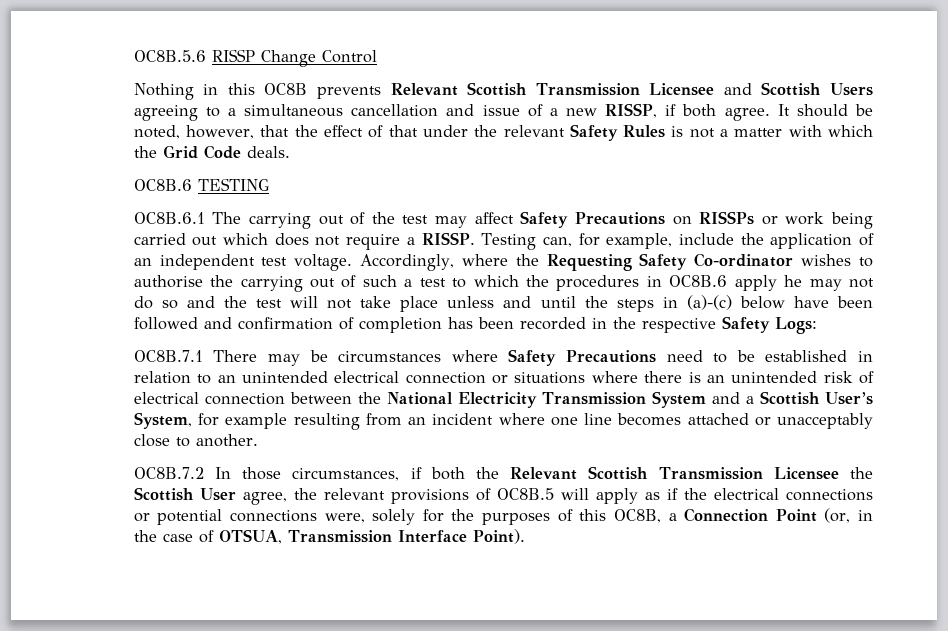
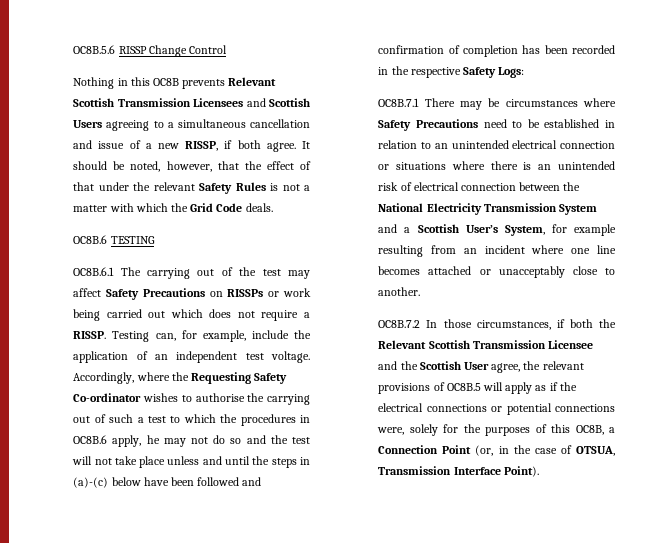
[649,83,715,96] Licensee -> [193,98,244,107] Licensees
[734,275,777,291] apply -> [112,435,142,447] apply,
(839, 473) none -> [378,361,398,370] and

